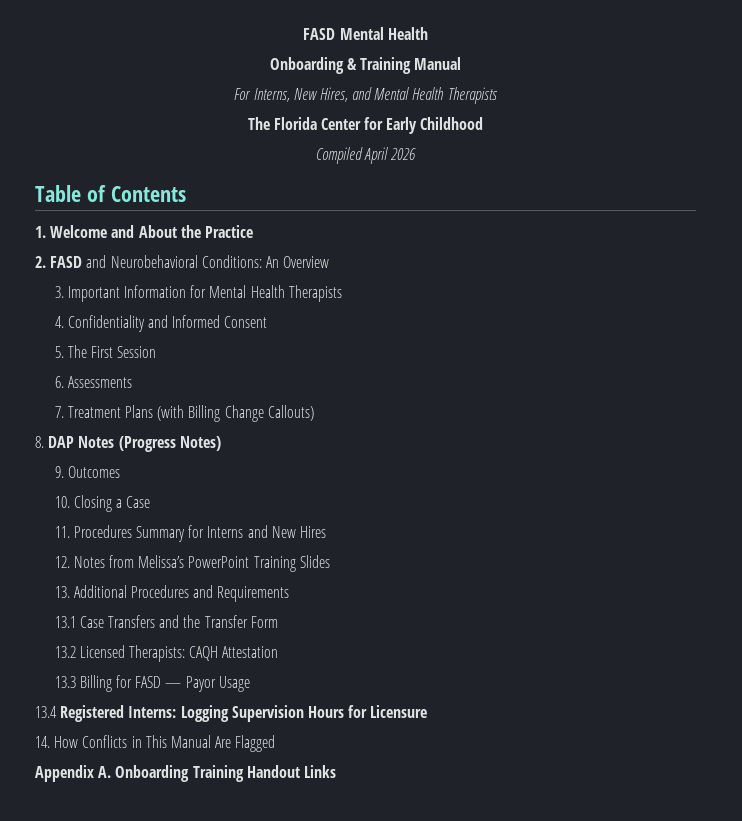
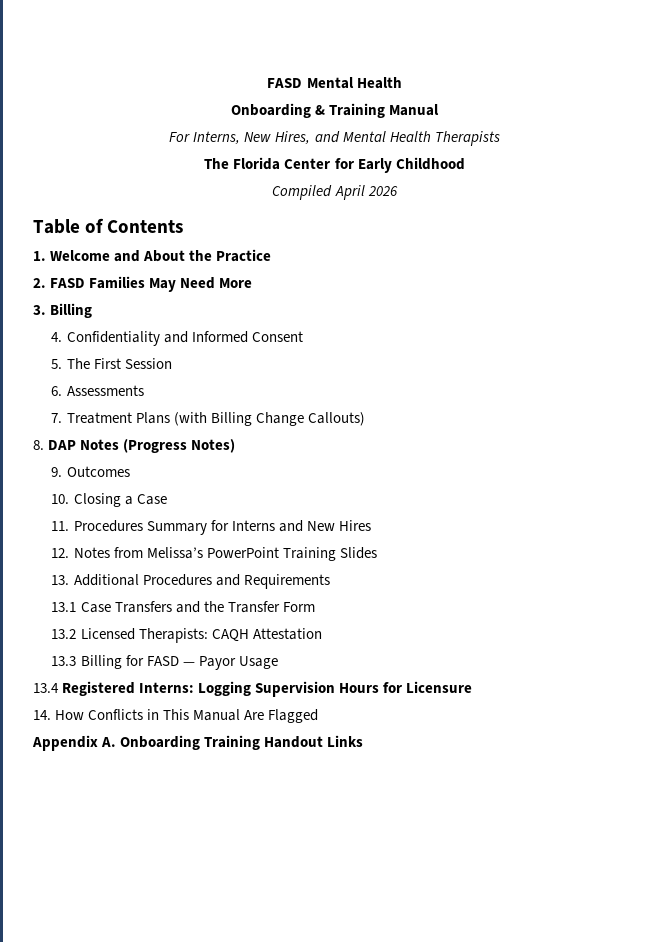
[86,255,330,268] [54,285,342,302] and Neurobehavioral Conditions: An Overview // 3. Important Information for Mental Health Therapists -> [89,276,253,292] [33,303,93,318] Families May Need More // 3. Billing

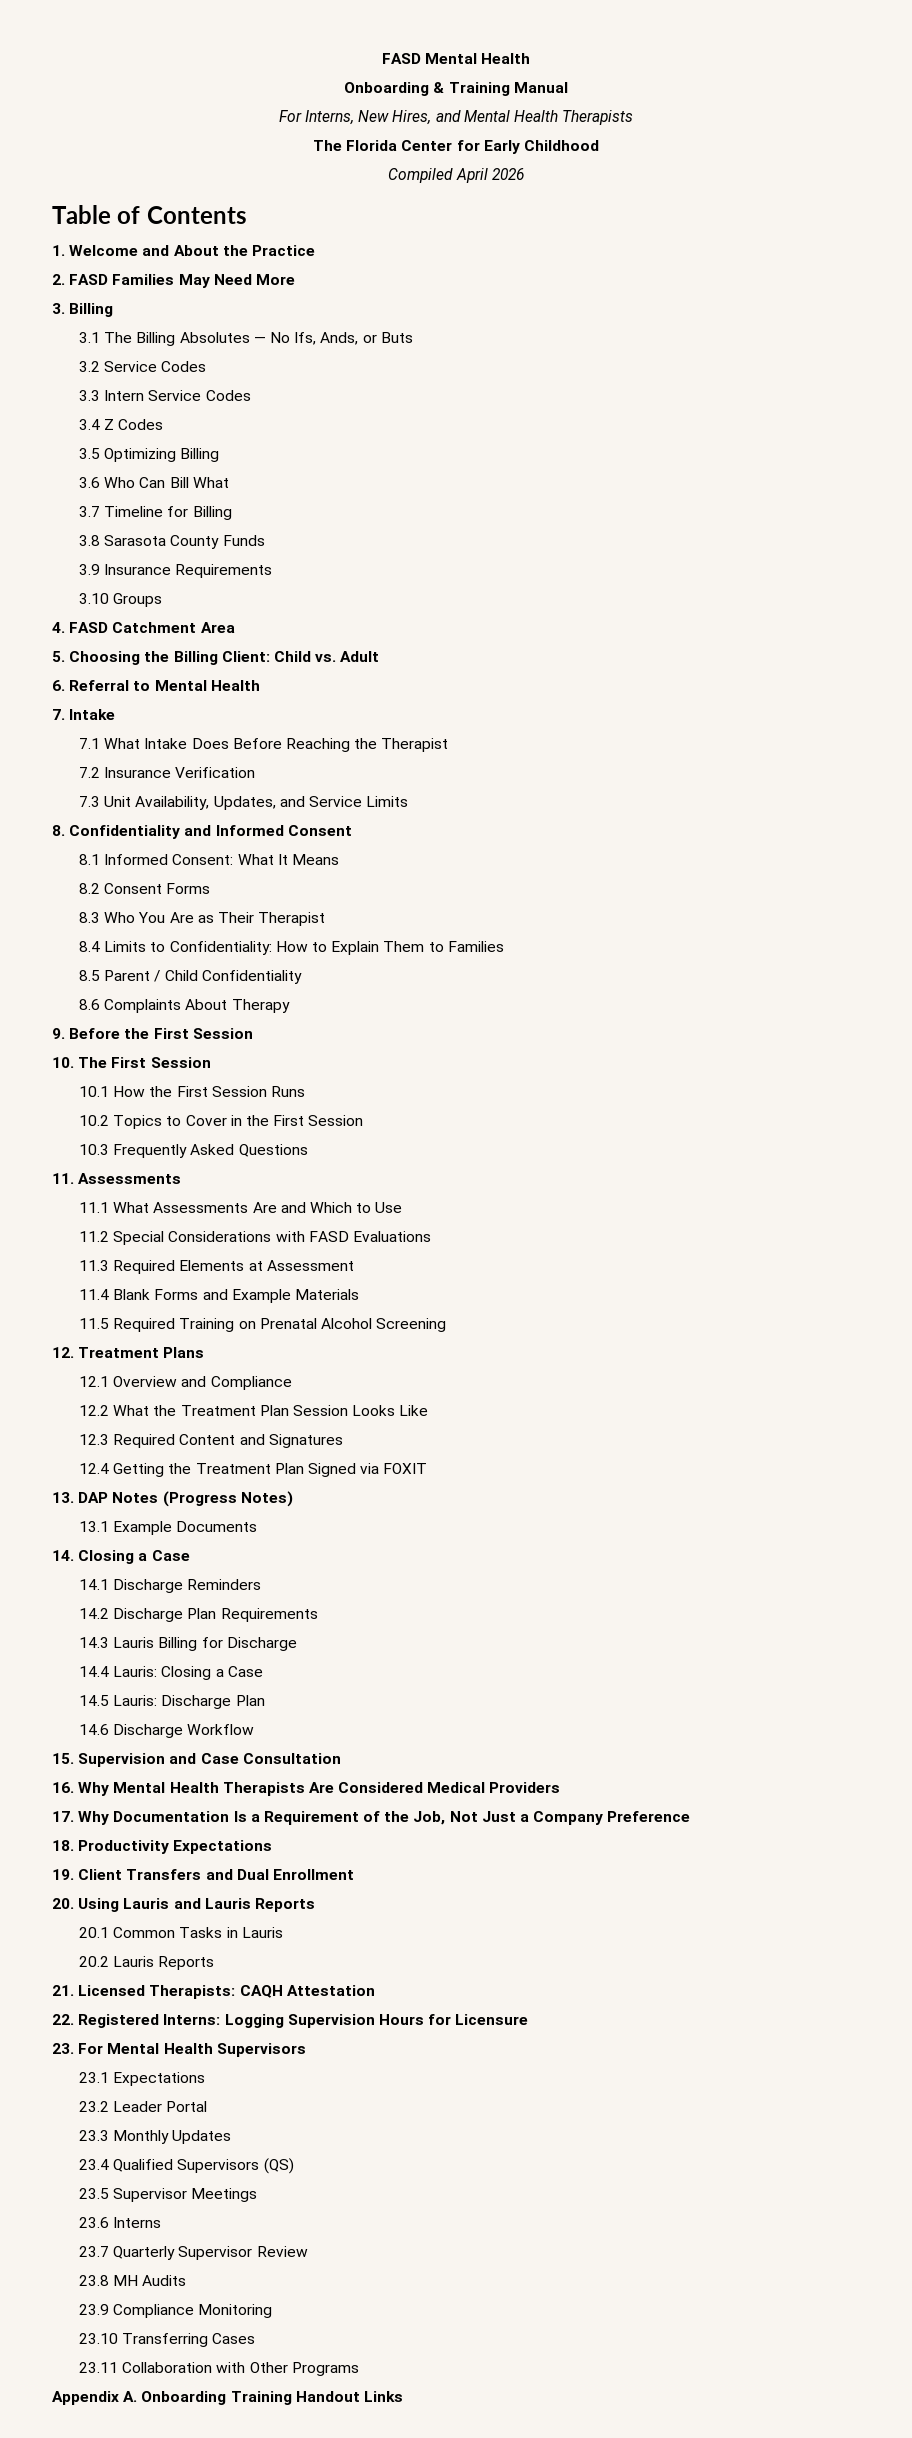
[51,331,303,346] [51,358,172,369] [51,385,144,396] [51,412,365,426] [33,440,44,450] 4. Confidentiality and Informed Consent // 5. The First Session // 6. Assessments // 7. Treatment Plans (with Billing Change Callouts) // 8. -> [79,332,413,346] [79,361,207,372] [79,390,251,401] [79,419,164,430] [79,448,220,462] [79,477,229,488] [79,506,232,520] [79,535,265,549] [79,564,273,578] [79,593,163,607] [52,622,235,633] [52,651,380,665] [52,680,260,691] [52,709,116,720] [79,738,449,752] [79,767,256,778] [79,796,409,810] [52,825,352,839] [79,854,340,865] [79,883,211,894] [79,912,326,926] [79,941,504,955] [79,970,302,984] [79,999,290,1013] [52,1028,253,1039] [52,1057,211,1068] [79,1086,306,1097] [79,1115,364,1129] [79,1144,308,1158] [52,1173,182,1184] [79,1202,403,1213] [79,1231,432,1245] [79,1260,354,1274] [79,1289,360,1303] [79,1318,447,1332] [52,1347,205,1358] [79,1376,292,1390] [79,1405,429,1416] [79,1434,343,1448] [79,1463,428,1477] [52,1492,74,1503] 3.1 The Billing Absolutes — No Ifs, Ands, or Buts // 3.2 Service Codes // 3.3 Intern Service Codes // 3.4 Z Codes // 3.5 Optimizing Billing // 3.6 Who Can Bill What // 3.7 Timeline for Billing // 3.8 Sarasota County Funds // 3.9 Insurance Requirements // 3.10 Groups // 4. FASD Catchment Area // 5. Choosing the Billing Client: Child vs. Adult // 6. Referral to Mental Health // 7. Intake // 7.1 What Intake Does Before Reaching the Therapist // 7.2 Insurance Verification // 7.3 Unit Availability, Updates, and Service Limits // 8. Confidentiality and Informed Consent // 8.1 Informed Consent: What It Means // 8.2 Consent Forms // 8.3 Who You Are as Their Therapist // 8.4 Limits to Confidentiality: How to Explain Them to Families // 8.5 Parent / Child Confidentiality // 8.6 Complaints About Therapy // 9. Before the First Session // 10. The First Session // 10.1 How the First Session Runs // 10.2 Topics to Cover in the First Session // 10.3 Frequently Asked Questions // 11. Assessments // 11.1 What Assessments Are and Which to Use // 11.2 Special Considerations with FASD Evaluations // 11.3 Required Elements at Assessment // 11.4 Blank Forms and Example Materials // 11.5 Required Training on Prenatal Alcohol Screening // 12. Treatment Plans // 12.1 Overview and Compliance // 12.2 What the Treatment Plan Session Looks Like // 12.3 Required Content and Signatures // 12.4 Getting the Treatment Plan Signed via FOXIT // 13.
[51,466,130,477] [51,493,167,507] [51,520,371,535] [51,547,377,561] [51,574,330,589] [51,601,315,613] [51,628,322,643] [51,655,278,670] [33,683,59,693] 9. Outcomes // 10. Closing a Case // 11. Procedures Summary for Interns and New Hires // 12. Notes from Melissa’s PowerPoint Training Slides // 13. Additional Procedures and Requirements // 13.1 Case Transfers and the Transfer Form // 13.2 Licensed Therapists: CAQH Attestation // 13.3 Billing for FASD — Payor Usage // 13.4 -> [79,1521,258,1535] [52,1550,190,1564] [79,1579,262,1593] [79,1608,318,1622] [79,1637,297,1651] [79,1666,263,1680] [79,1695,265,1709] [79,1724,255,1738] [52,1753,341,1767] [52,1782,561,1796] [52,1811,691,1825] [52,1840,273,1854] [52,1869,354,1880] [52,1898,315,1912] [79,1927,283,1938] [79,1956,215,1970] [52,1985,375,1999] [52,2014,74,2025] 13.1 Example Documents // 14. Closing a Case // 14.1 Discharge Reminders // 14.2 Discharge Plan Requirements // 14.3 Lauris Billing for Discharge // 14.4 Lauris: Closing a Case // 14.5 Lauris: Discharge Plan // 14.6 Discharge Workflow // 15. Supervision and Case Consultation // 16. Why Mental Health Therapists Are Considered Medical Providers // 17. Why Documentation Is a Requirement of the Job, Not Just a Company Preference // 18. Productivity Expectations // 19. Client Transfers and Dual Enrollment // 20. Using Lauris and Lauris Reports // 20.1 Common Tasks in Lauris // 20.2 Lauris Reports // 21. Licensed Therapists: CAQH Attestation // 22.
[33,709,319,723] 14. How Conflicts in This Manual Are Flagged -> [52,2043,306,2057] [79,2072,206,2086] [79,2101,208,2112] [79,2130,232,2144] [79,2158,294,2174] [79,2188,258,2202] [79,2217,162,2228] [79,2246,308,2260] [79,2275,187,2286] [79,2304,273,2318] [79,2333,256,2347] [79,2362,359,2376] 23. For Mental Health Supervisors // 23.1 Expectations // 23.2 Leader Portal // 23.3 Monthly Updates // 23.4 Qualified Supervisors (QS) // 23.5 Supervisor Meetings // 23.6 Interns // 23.7 Quarterly Supervisor Review // 23.8 MH Audits // 23.9 Compliance Monitoring // 23.10 Transferring Cases // 23.11 Collaboration with Other Programs

